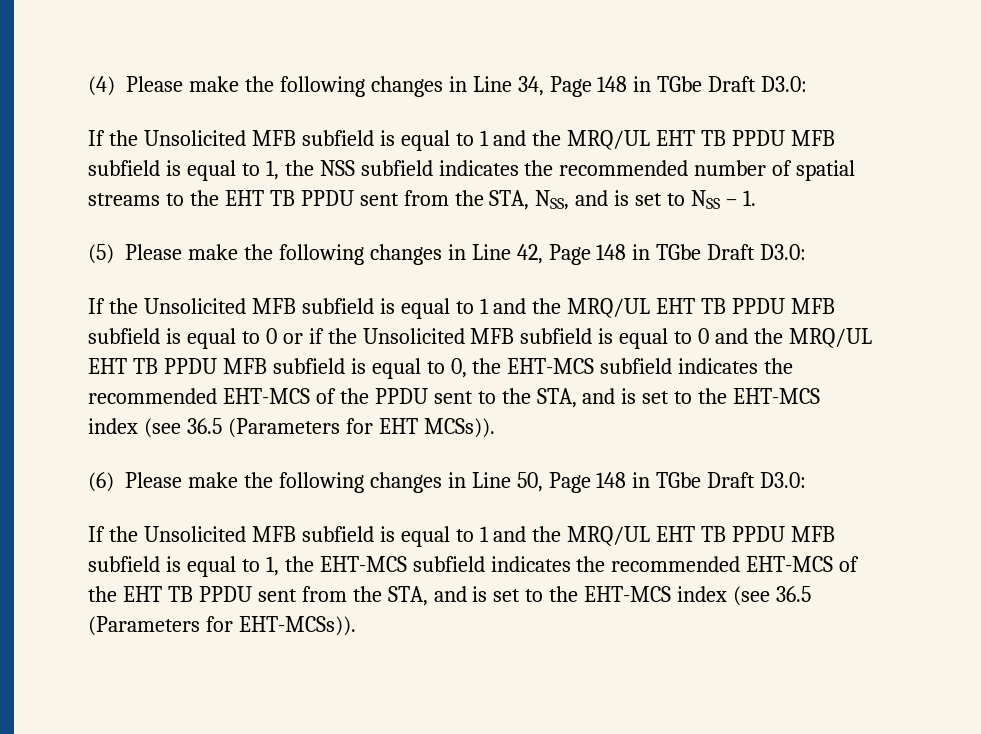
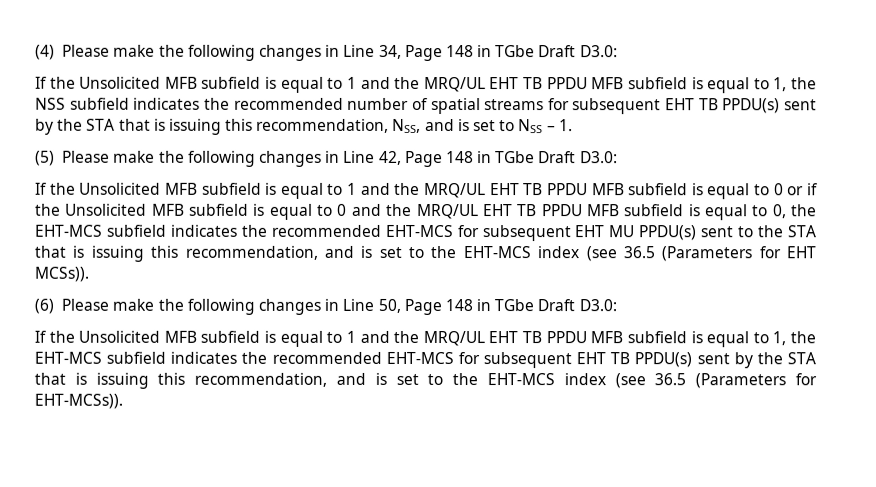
[165,190,530,210] to the EHT TB PPDU sent from the STA, -> [547,98,817,115] [35,118,390,135] for subsequent EHT TB PPDU(s) sent by the STA that is issuing this recommendation,
[315,388,577,408] of the PPDU sent to the STA, -> [457,225,818,242] [34,245,318,262] for subsequent EHT MU PPDU(s) sent to the STA that is issuing this recommendation,
[839,556,860,572] [88,586,428,606] of the EHT TB PPDU sent from the STA, -> [457,352,816,369] [34,372,328,389] for subsequent EHT TB PPDU(s) sent by the STA that is issuing this recommendation,

